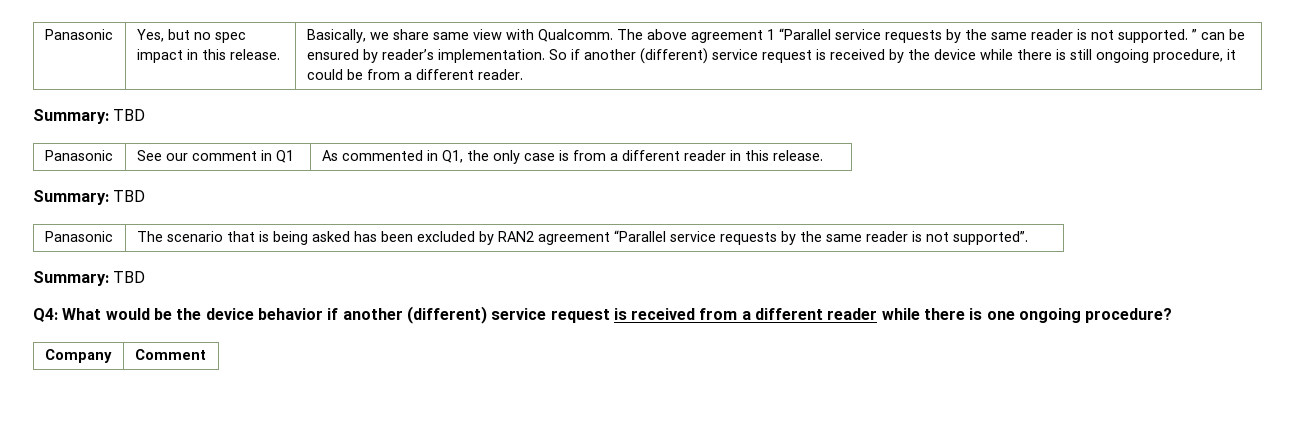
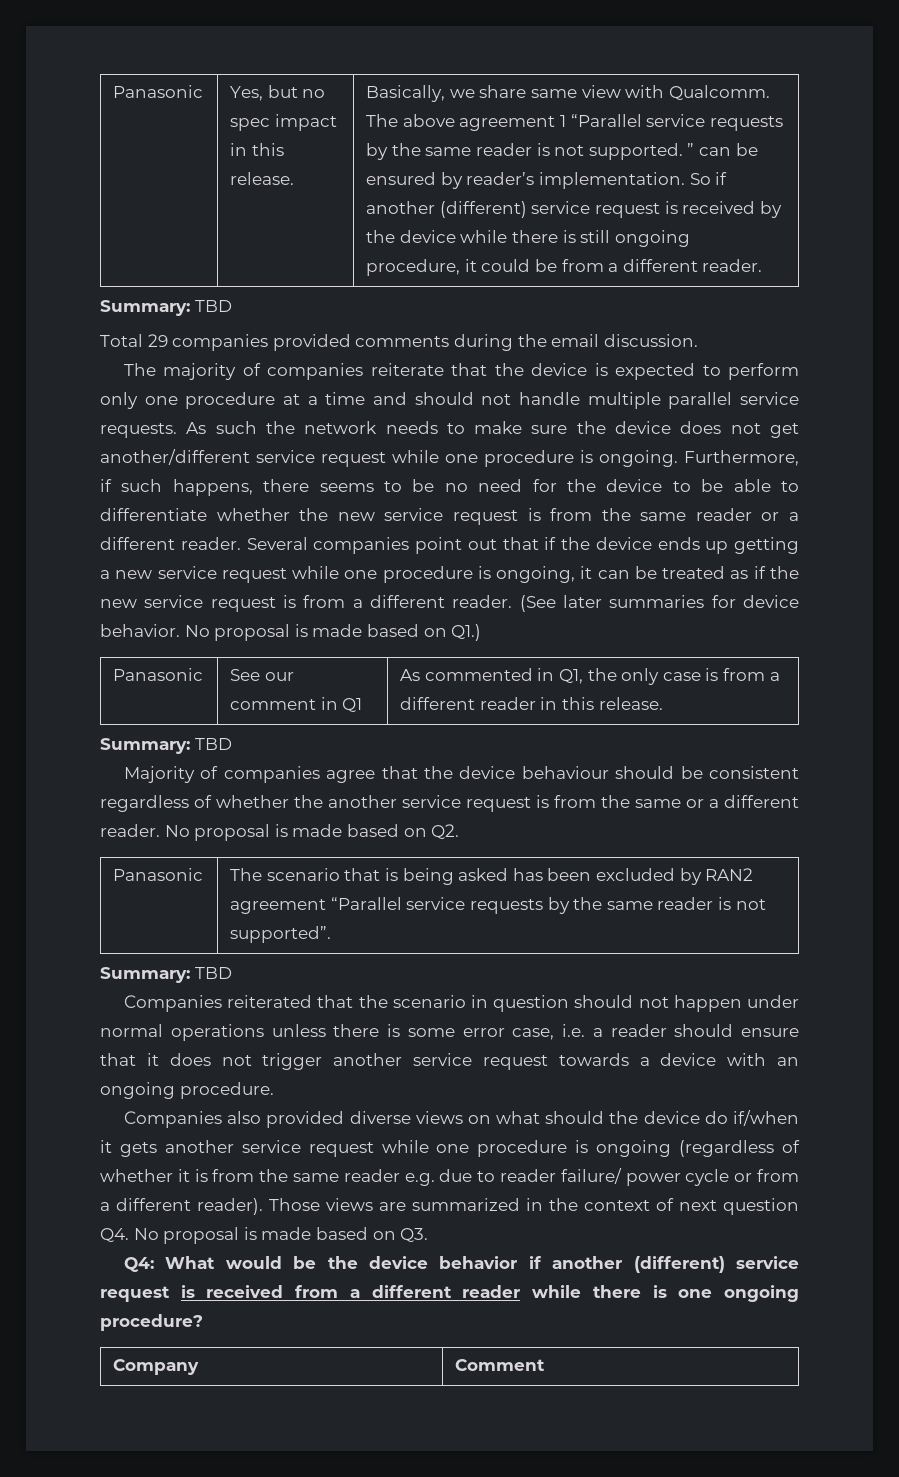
(146, 115) none -> [100,334,698,351] [124,363,799,380] [100,392,799,409] [100,421,799,438] [100,449,799,467] [100,479,799,496] [100,508,799,525] [100,537,799,554] [100,566,799,583] [100,595,799,612] [100,624,482,641] // Total 29 companies provided comments during the email discussion. // The majority of companies reiterate that the device is expected to perform only one procedure at a time and should not handle multiple parallel service requests. As such the network needs to make sure the device does not get another/different service request while one procedure is ongoing. Furthermore, if such happens, there seems to be no need for the device to be able to differentiate whether the new service request is from the same reader or a different reader. Several companies point out that if the device ends up getting a new service request while one procedure is ongoing, it can be treated as if the new service request is from a different reader. (See later summaries for device behavior. No proposal is made based on Q1.)
(146, 196) none -> [124,766,799,783] [100,795,799,812] [100,824,460,841] // Majority of companies agree that the device behaviour should be consistent regardless of whether the another service request is from the same or a different reader. No proposal is made based on Q2.
(146, 277) none -> [124,995,800,1012] [100,1024,799,1041] [100,1053,799,1070] [100,1082,274,1099] [124,1110,799,1128] [100,1140,800,1157] [100,1168,799,1186] [100,1198,799,1215] [100,1227,429,1244] // Companies reiterated that the scenario in question should not happen under normal operations unless there is some error case, i.e. a reader should ensure that it does not trigger another service request towards a device with an ongoing procedure. // Companies also provided diverse views on what should the device do if/when it gets another service request while one procedure is ongoing (regardless of whether it is from the same reader e.g. due to reader failure/ power cycle or from a different reader). Those views are summarized in the context of next question Q4. No proposal is made based on Q3.

